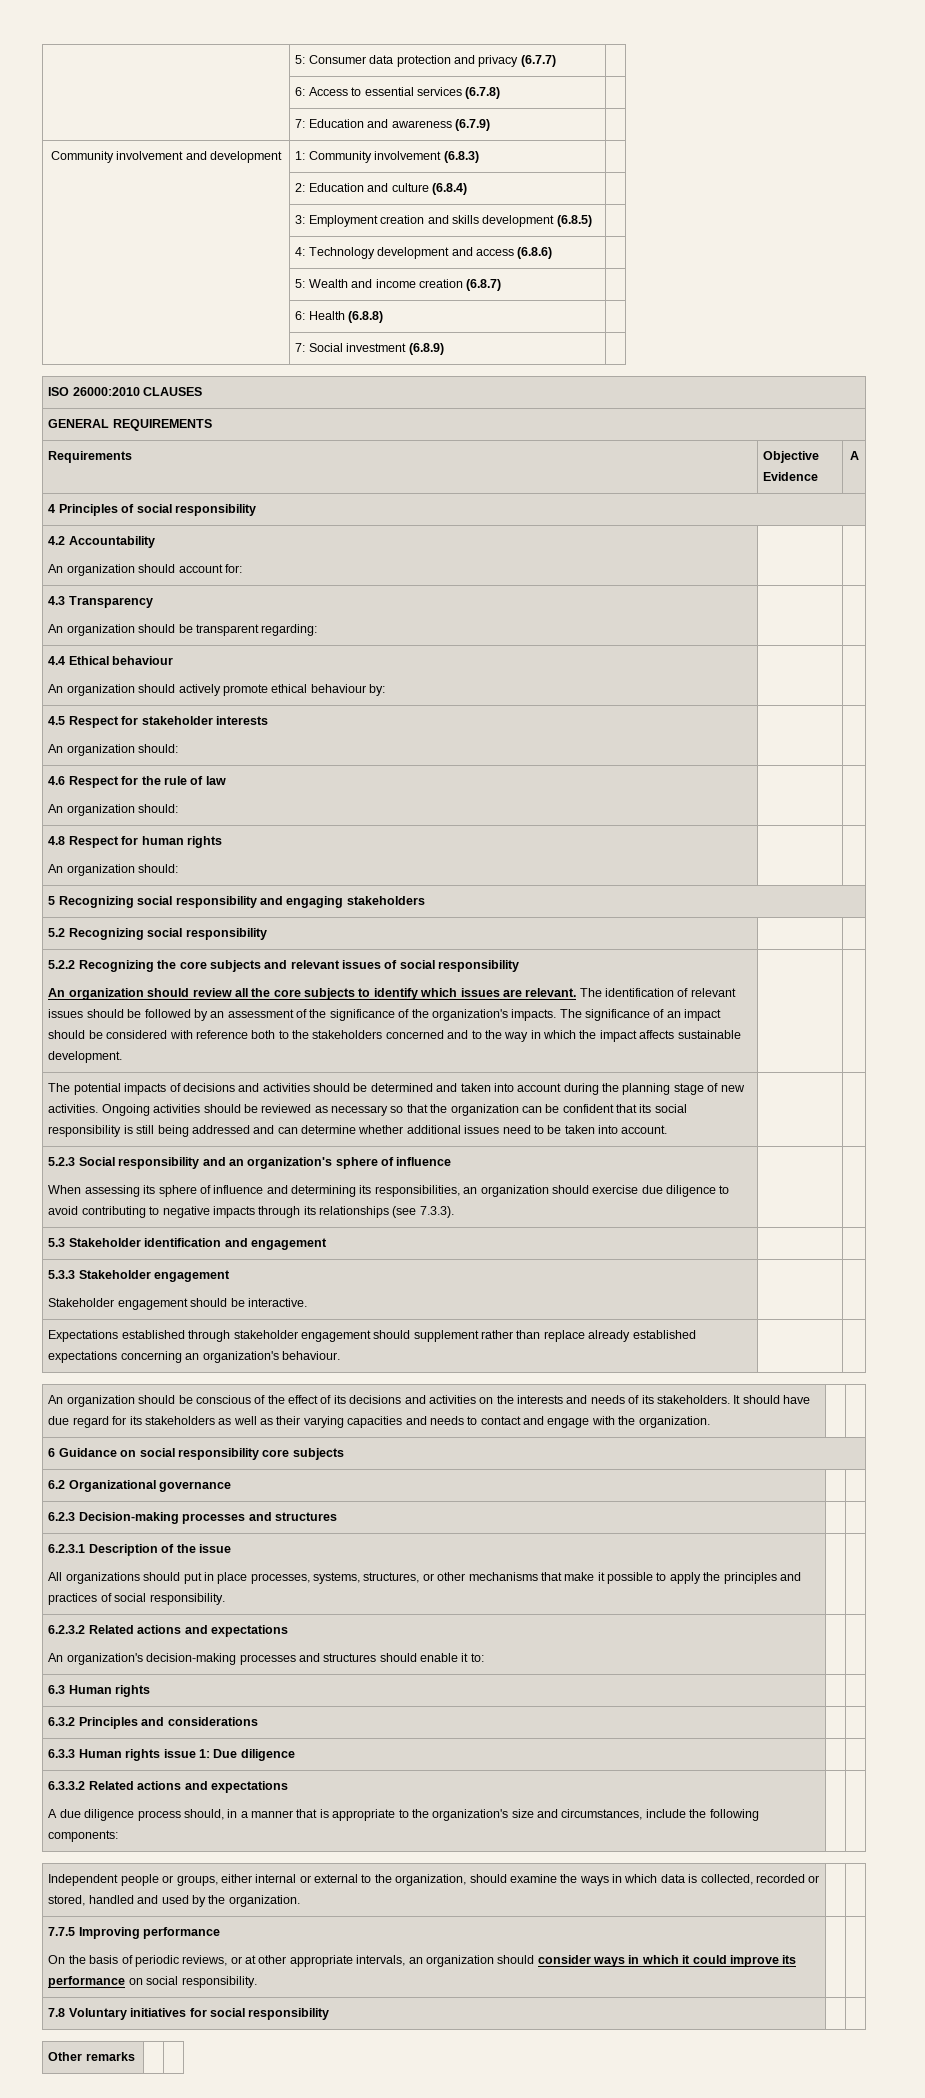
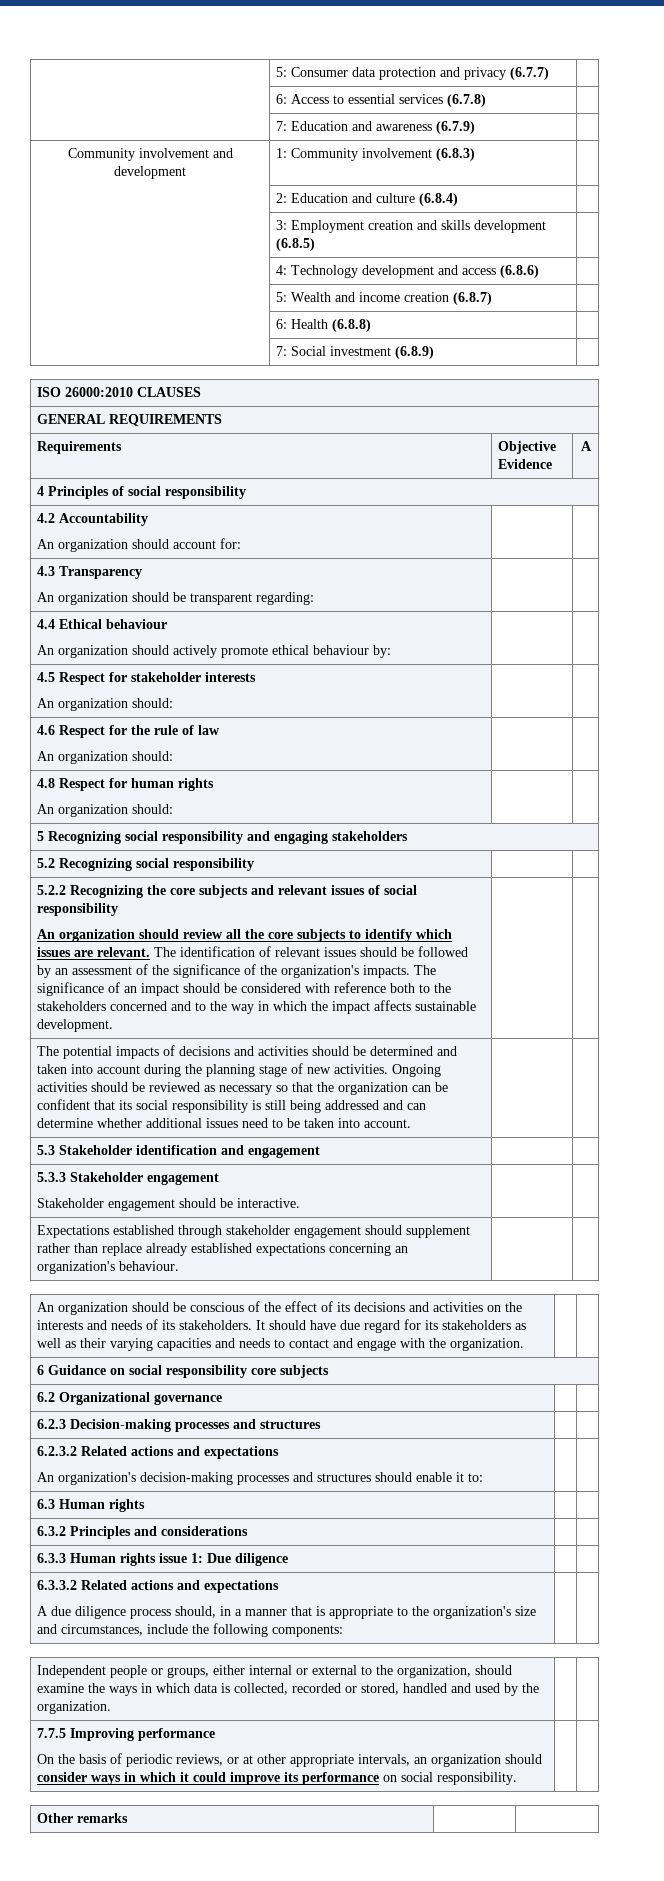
[48,1157,452,1169] [48,1185,730,1197] [48,1206,454,1218] // 5.2.3 Social responsibility and an organization's sphere of influence // When assessing its sphere of influence and determining its responsibilities, an organization should exercise due diligence to avoid contributing to negative impacts through its relationships (see 7.3.3). | | -> (412, 1123) none
[48,1544,231,1556] [48,1572,801,1584] [48,1593,225,1605] // 6.2.3.1 Description of the issue // All organizations should put in place processes, systems, structures, or other mechanisms that make it possible to apply the principles and practices of social responsibility. | | -> (322, 1424) none
[48,2008,330,2020] // 7.8 Voluntary initiatives for social responsibility | | -> (518, 1778) none

